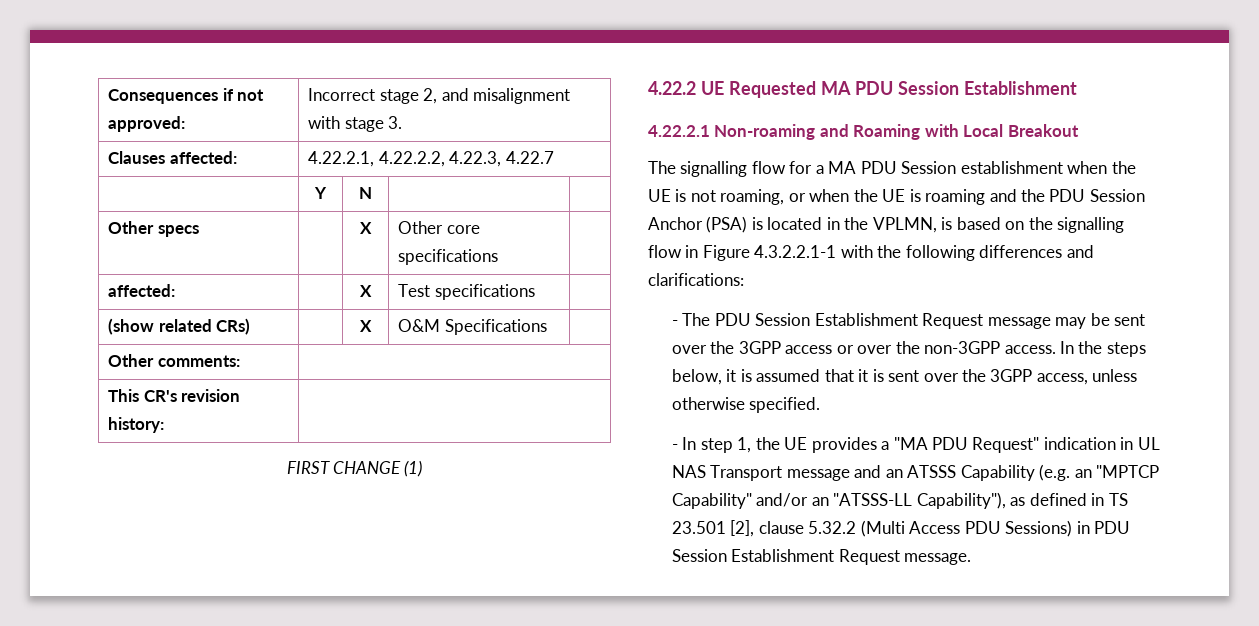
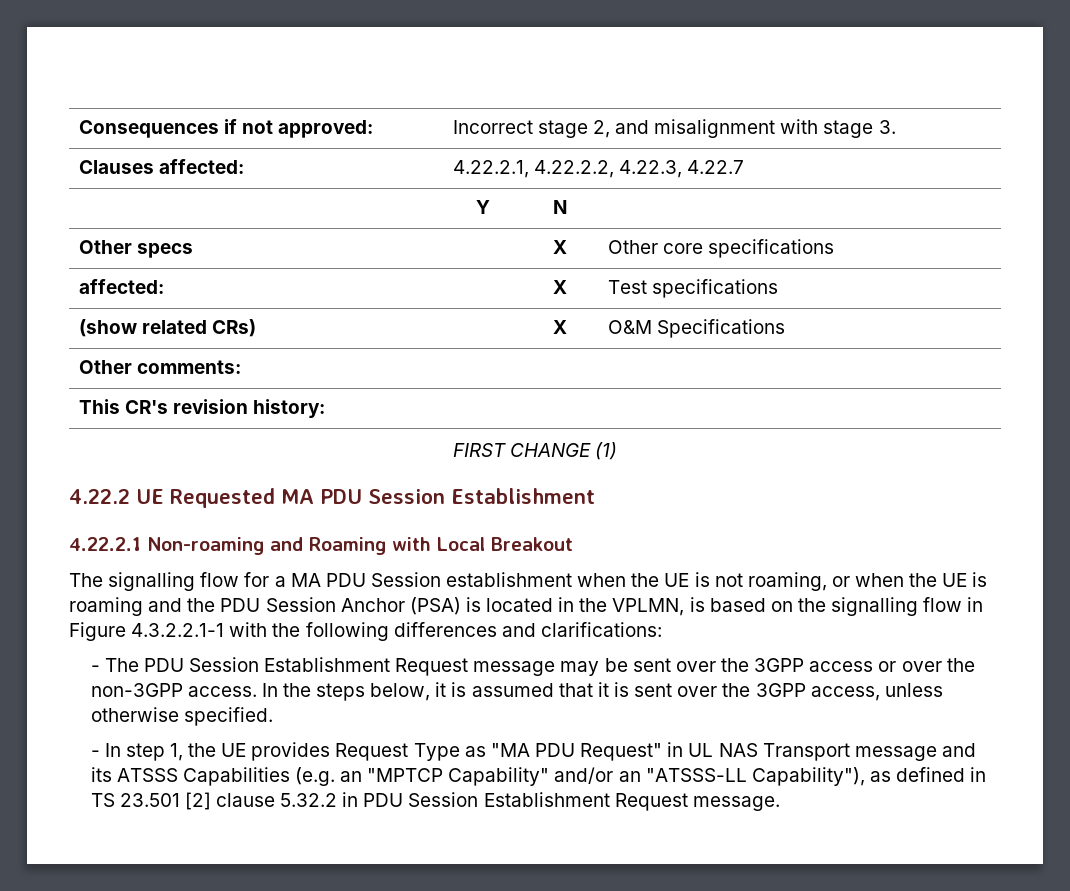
[881,441,890,450] a -> [335,743,486,761] Request Type as
[1043,437,1116,450] indication -> (663, 752) none
[885,465,1035,481] an ATSSS Capability -> [90,767,290,786] its ATSSS Capabilities
[730,520,755,537] [2], -> [184,792,211,810] [2]
[860,520,1073,537] (Multi Access PDU Sessions) -> (338, 800) none

